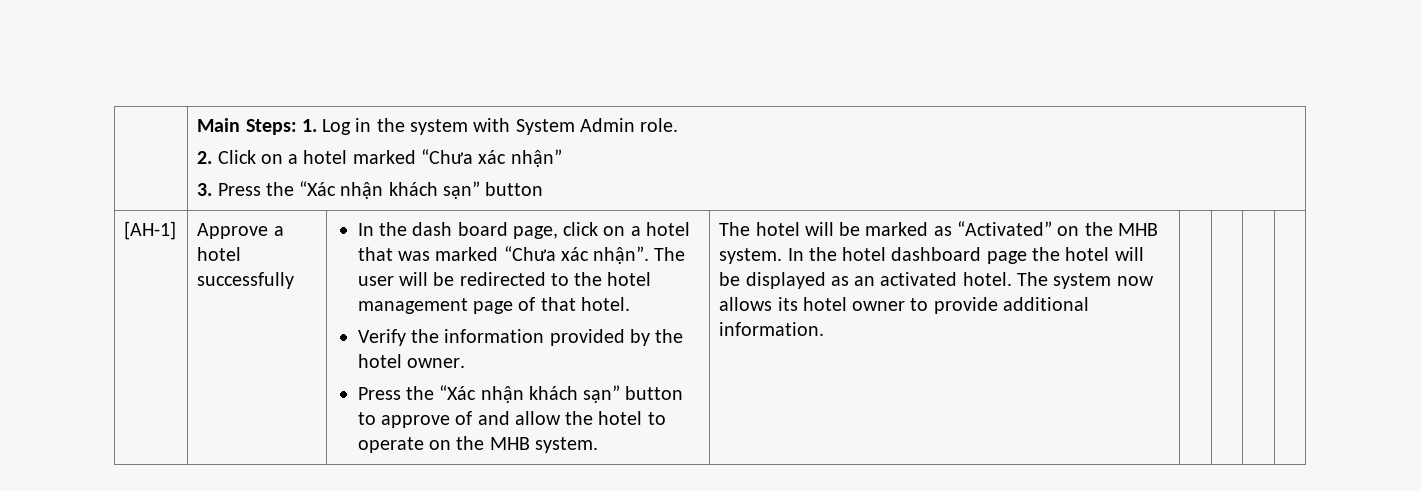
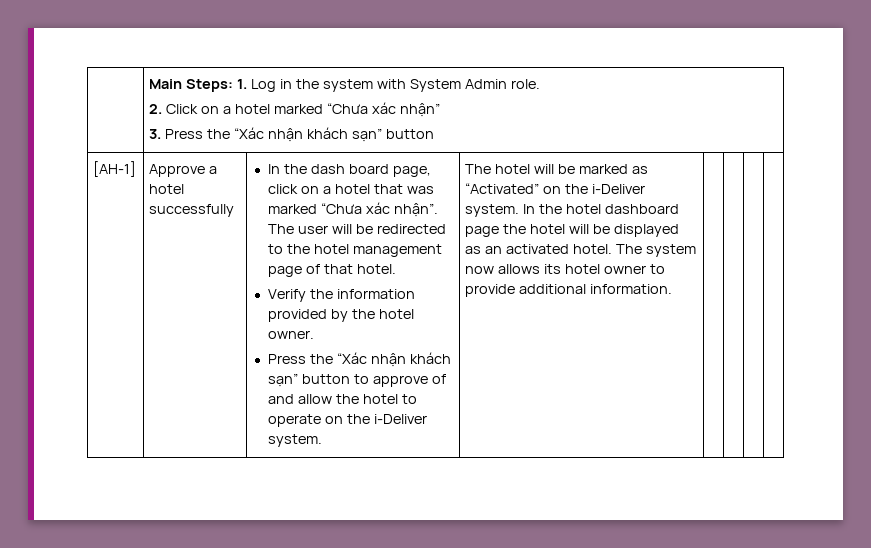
[489,437,530,450] MHB -> [374,414,428,424] i-Deliver
[1117,223,1158,236] MHB -> [592,184,646,194] i-Deliver

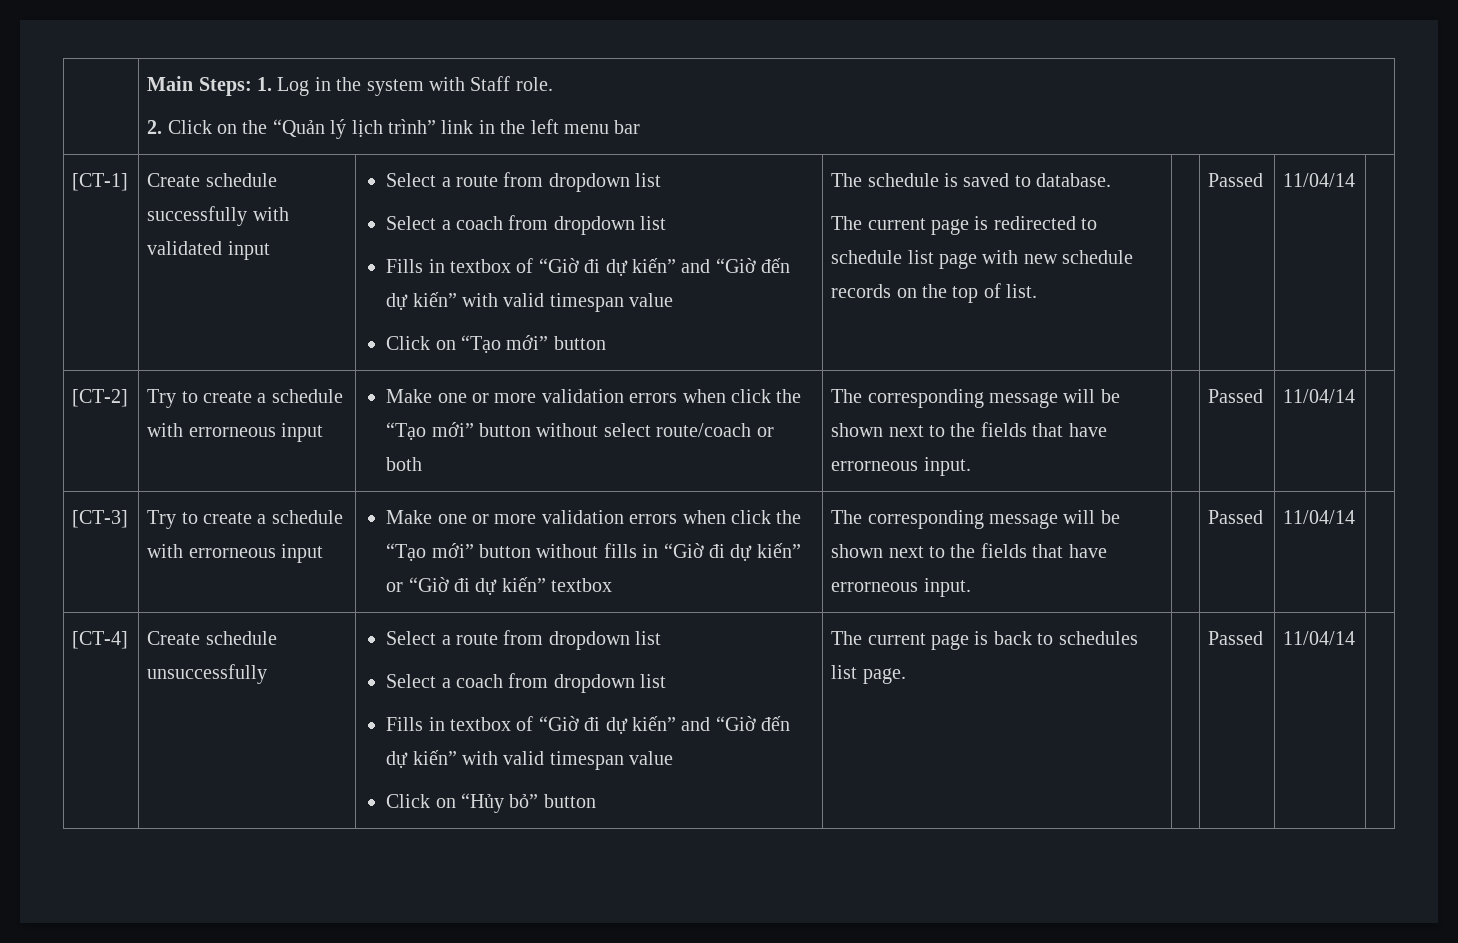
[409,79,507,92] System Admin -> [470,76,511,91] Staff
[223,102,440,117] [149,127,434,142] [93,161,137,177] [149,164,218,177] [149,184,185,194] [149,204,235,217] [268,164,431,177] [268,184,434,194] [268,202,439,217] [268,224,446,234] [268,244,443,257] [268,264,397,277] [268,289,416,302] [268,309,415,322] [268,330,315,339] [268,352,451,367] [268,373,446,387] [268,394,417,404] [268,414,428,427] [268,434,323,447] [465,164,648,174] [465,183,646,194] [465,204,680,217] [465,224,679,237] [465,244,696,257] [465,264,665,274] [465,284,673,297] a hotel marked “Chưa xác nhận” // 3. Press the “Xác nhận khách sạn” button // [AH-1] | Approve a hotel successfully | In the dash board page, click on a hotel that was marked “Chưa xác nhận”. The user will be redirected to the hotel management page of that hotel. // Verify the information provided by the hotel owner. // Press the “Xác nhận khách sạn” button to approve of and allow the hotel to operate on the i-Deliver system. | The hotel will be marked as “Activated” on the i-Deliver system. In the hotel dashboard page the hotel will be displayed as an activated hotel. The system now allows its hotel owner to provide additional information. | | | -> [242,119,641,139] [72,173,129,191] [147,173,277,187] [147,206,289,226] [147,241,270,260] [386,172,662,192] [386,215,667,235] [386,258,791,276] [386,292,674,312] [386,335,606,353] [831,173,1112,187] [831,216,1098,235] [831,250,1134,269] [831,283,1038,303] [1208,173,1264,187] [1283,173,1356,187] [72,389,129,407] [147,389,343,408] [147,423,324,442] [386,389,802,403] [386,422,774,440] [386,457,423,471] [831,389,1120,408] [831,422,1107,437] [831,457,971,476] [1208,389,1264,403] [1283,389,1356,403] [72,510,129,528] [147,510,343,529] [147,544,324,563] [386,510,802,524] [386,543,801,561] [386,577,613,595] [831,510,1120,529] [831,543,1107,558] [831,578,971,597] [1208,510,1264,524] [1283,510,1356,524] [72,631,129,649] [147,631,277,645] [147,664,268,684] [386,630,662,650] [386,673,667,693] [386,716,791,734] [386,750,674,770] [386,793,596,813] [831,631,1138,650] [831,665,906,684] [1208,631,1264,645] [1283,631,1356,645] the “Quản lý lịch trình” link in the left menu bar // [CT-1] | Create schedule successfully with validated input | Select a route from dropdown list // Select a coach from dropdown list // Fills in textbox of “Giờ đi dự kiến” and “Giờ đến dự kiến” with valid timespan value // Click on “Tạo mới” button | The schedule is saved to database. // The current page is redirected to schedule list page with new schedule records on the top of list. | | Passed | 11/04/14 | // [CT-2] | Try to create a schedule with errorneous input | Make one or more validation errors when click the “Tạo mới” button without select route/coach or both | The corresponding message will be shown next to the fields that have errorneous input. | | Passed | 11/04/14 | // [CT-3] | Try to create a schedule with errorneous input | Make one or more validation errors when click the “Tạo mới” button without fills in “Giờ đi dự kiến” or “Giờ đi dự kiến” textbox | The corresponding message will be shown next to the fields that have errorneous input. | | Passed | 11/04/14 | // [CT-4] | Create schedule unsuccessfully | Select a route from dropdown list // Select a coach from dropdown list // Fills in textbox of “Giờ đi dự kiến” and “Giờ đến dự kiến” with valid timespan value // Click on “Hủy bỏ” button | The current page is back to schedules list page. | | Passed | 11/04/14

